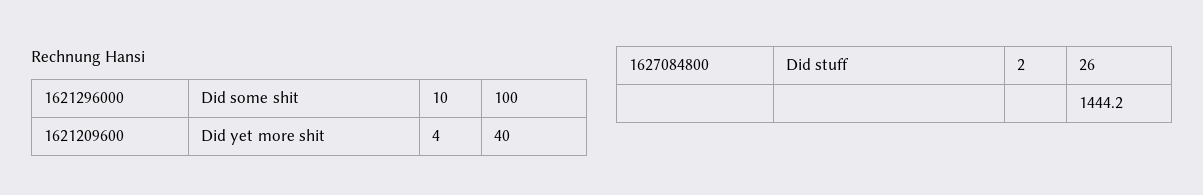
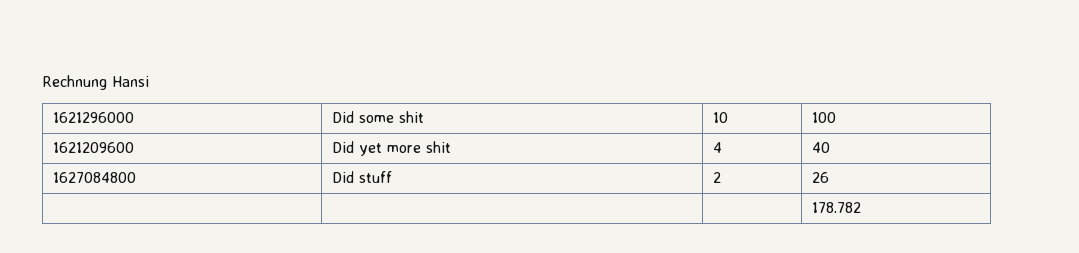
[1078,97,1123,109] 1444.2 -> [811,202,861,213] 178.782

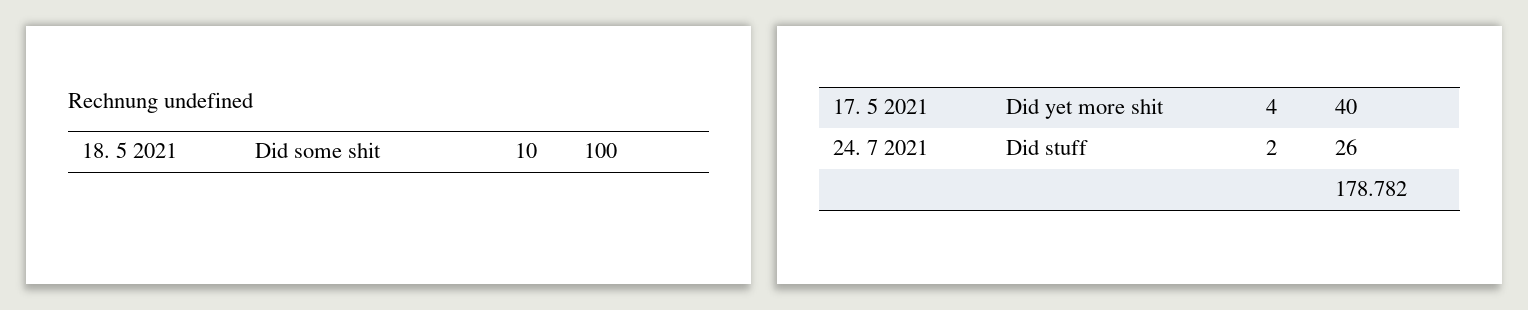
[112,76,149,87] [52,112,134,123] Hansi // 1621296000 -> [164,92,255,108] [81,142,178,158] undefined // 18. 5 2021
[52,142,134,153] 1621209600 -> [832,98,929,114] 17. 5 2021
[52,172,136,183] 1627084800 -> [832,140,929,155] 24. 7 2021

